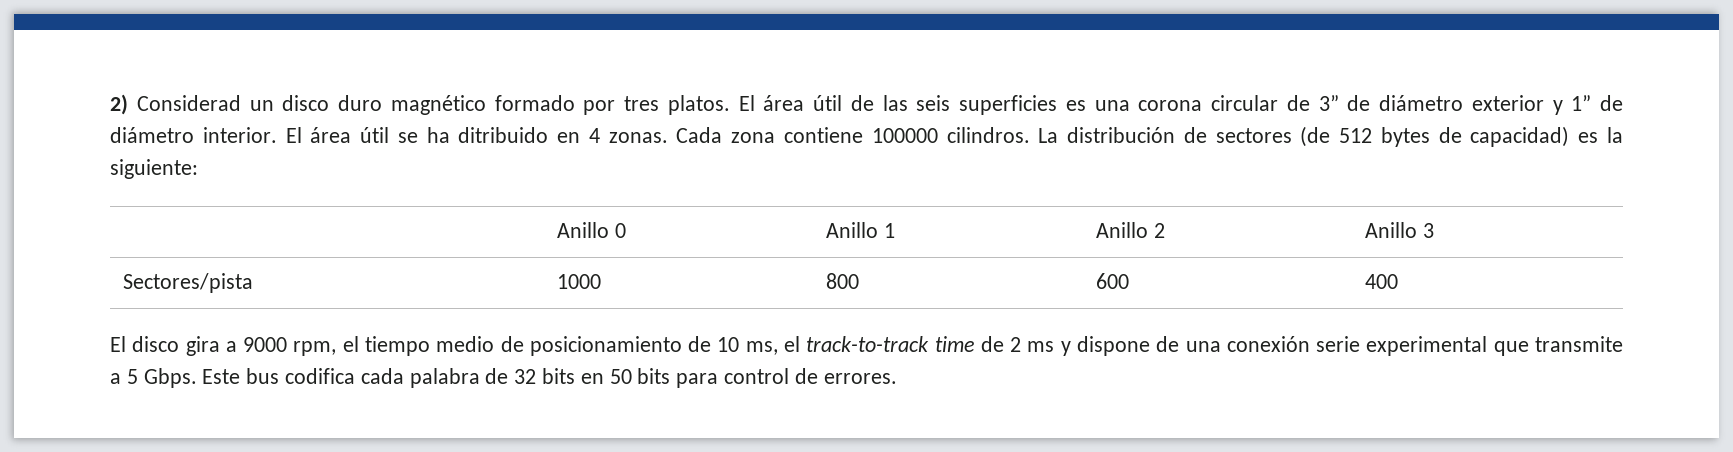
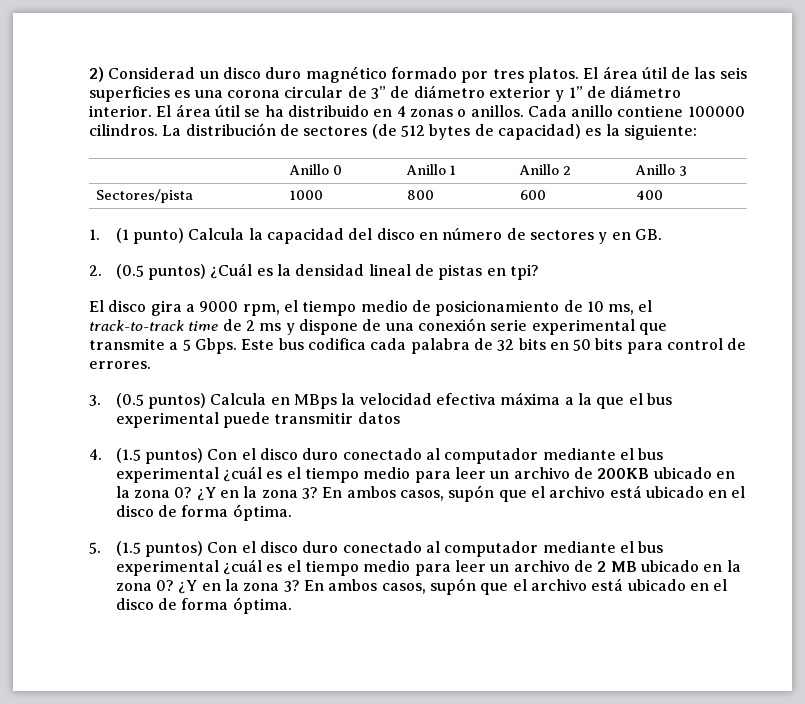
[458,127,549,143] ditribuido -> [287,105,369,117] distribuido
[608,127,776,143] zonas. Cada zona -> [409,105,614,117] zonas o anillos. Cada anillo
(1398, 281) none -> [89,228,662,244] [89,263,539,280] // 1. (1 punto) Calcula la capacidad del disco en número de sectores y en GB. // 2. (0.5 puntos) ¿Cuál es la densidad lineal de pistas en tpi?
(897, 378) none -> [89,392,672,409] [115,412,400,428] [89,448,664,464] [115,466,735,483] [115,485,746,502] [115,504,292,521] [89,541,664,557] [115,559,741,576] [115,578,728,595] [115,597,292,614] // 3. (0.5 puntos) Calcula en MBps la velocidad efectiva máxima a la que el bus experimental puede transmitir datos // 4. (1.5 puntos) Con el disco duro conectado al computador mediante el bus experimental ¿cuál es el tiempo medio para leer un archivo de 200KB ubicado en la zona 0? ¿Y en la zona 3? En ambos casos, supón que el archivo está ubicado en el disco de forma óptima. // 5. (1.5 puntos) Con el disco duro conectado al computador mediante el bus experimental ¿cuál es el tiempo medio para leer un archivo de 2 MB ubicado en la zona 0? ¿Y en la zona 3? En ambos casos, supón que el archivo está ubicado en el disco de forma óptima.

